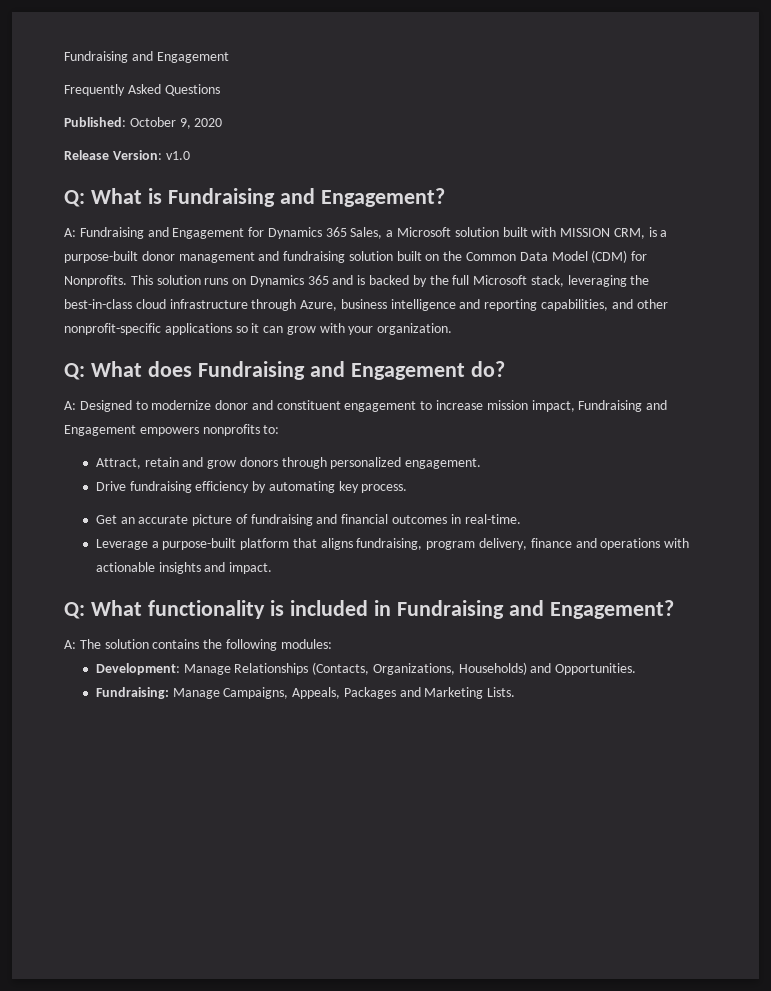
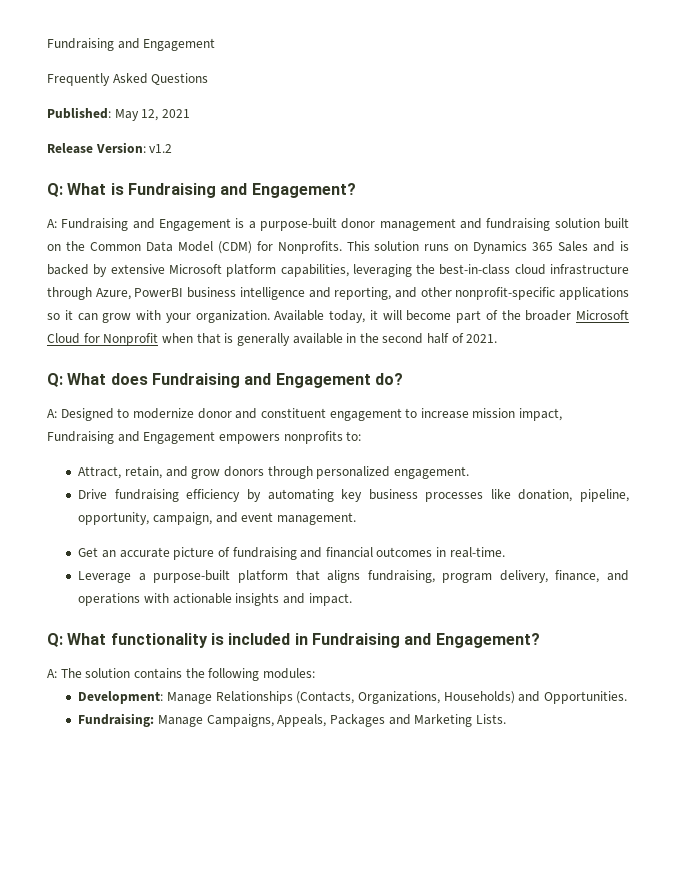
[129,117,223,129] October 9, 2020 -> [114,109,190,121] May 12, 2021
[165,151,190,160] v1.0 -> [149,144,173,153] v1.2
[248,227,645,239] for Dynamics 365 Sales, a Microsoft solution built with MISSION CRM, -> (231, 224) none
(329, 280) none -> [558,241,589,252] Sales
[429,275,564,287] the full Microsoft stack, -> [110,264,349,277] extensive Microsoft platform capabilities,
(338, 305) none -> [134,288,184,297] PowerBI
[484,299,609,311] reporting capabilities, -> [334,287,392,300] reporting,
(453, 329) none -> [274,310,629,323] [47,333,498,346] Available today, it will become part of the broader Microsoft Cloud for Nonprofit when that is generally available in the second half of 2021.
[144,457,179,467] retain -> [124,466,162,479] retain,
[361,484,408,493] process. -> [368,489,629,502] [78,512,356,525] business processes like donation, pipeline, opportunity, campaign, and event management.
[530,538,572,548] finance -> [555,570,600,583] finance,

